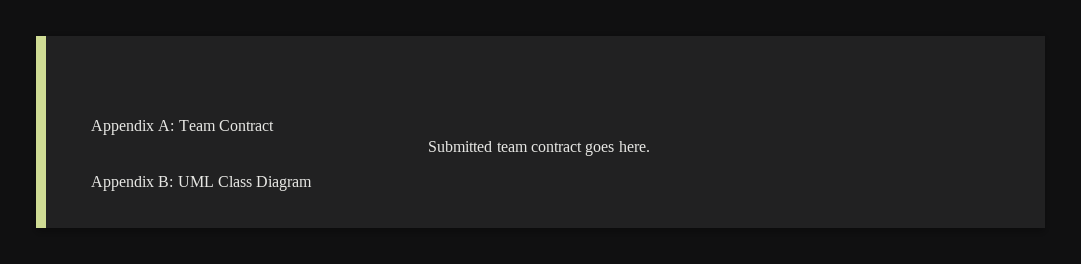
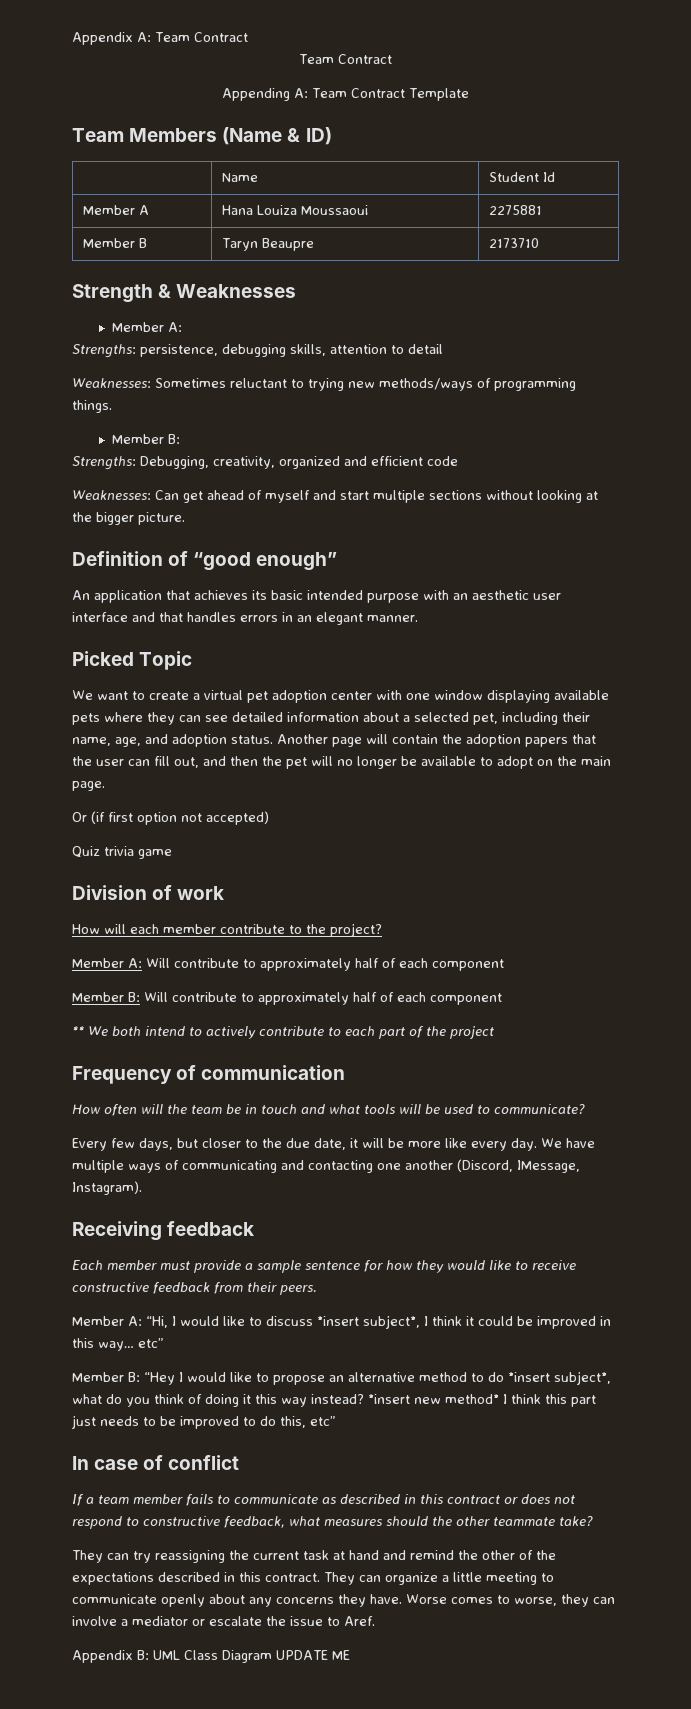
[428,141,650,156] Submitted team contract goes here. -> [299,54,392,64] [222,88,469,101] [72,127,332,145] [221,173,258,182] [488,172,555,182] [82,205,149,215] [221,205,368,215] [488,205,542,215] [82,238,147,248] [221,238,314,251] [488,238,539,248] [72,284,297,303] [112,322,183,332] [72,344,443,358] [72,378,576,391] [72,400,112,413] [112,434,181,444] [72,456,458,470] [72,490,598,503] [72,512,185,525] [72,551,338,571] [72,590,561,603] [72,612,418,625] [72,651,193,670] [72,690,609,703] [72,712,590,725] [72,734,596,747] [72,756,611,769] [72,781,105,791] [72,811,269,825] [72,846,172,859] [72,885,225,900] [72,923,382,937] [72,958,504,971] [72,992,502,1005] [72,1026,494,1039] [72,1065,346,1084] [72,1104,585,1116] [72,1138,595,1151] [72,1159,580,1173] [72,1181,142,1195] [72,1221,255,1241] [72,1260,576,1273] [72,1282,317,1295] [72,1315,611,1329] [72,1338,164,1351] [72,1371,611,1385] [72,1394,596,1407] [72,1415,336,1429] [72,1455,240,1470] [72,1494,575,1506] [72,1516,593,1529] [72,1550,556,1563] [72,1572,554,1585] [72,1594,615,1607] [72,1616,375,1626] Team Contract // Appending A: Team Contract Template // Team Members (Name & ID) // | Name | Student Id // Member A | Hana Louiza Moussaoui | 2275881 // Member B | Taryn Beaupre | 2173710 // Strength & Weaknesses // Member A: // Strengths: persistence, debugging skills, attention to detail // Weaknesses: Sometimes reluctant to trying new methods/ways of programming things. // Member B: // Strengths: Debugging, creativity, organized and efficient code // Weaknesses: Can get ahead of myself and start multiple sections without looking at the bigger picture. // Definition of “good enough” // An application that achieves its basic intended purpose with an aesthetic user interface and that handles errors in an elegant manner. // Picked Topic // We want to create a virtual pet adoption center with one window displaying available pets where they can see detailed information about a selected pet, including their name, age, and adoption status. Another page will contain the adoption papers that the user can fill out, and then the pet will no longer be available to adopt on the main page. // Or (if first option not accepted) // Quiz trivia game // Division of work // How will each member contribute to the project? // Member A: Will contribute to approximately half of each component // Member B: Will contribute to approximately half of each component // ** We both intend to actively contribute to each part of the project // Frequency of communication // How often will the team be in touch and what tools will be used to communicate? // Every few days, but closer to the due date, it will be more like every day. We have multiple ways of communicating and contacting one another (Discord, IMessage, Instagram). // Receiving feedback // Each member must provide a sample sentence for how they would like to receive constructive feedback from their peers. // Member A: “Hi, I would like to discuss *insert subject*, I think it could be improved in this way… etc” // Member B: “Hey I would like to propose an alternative method to do *insert subject*, what do you think of doing it this way instead? *insert new method* I think this part just needs to be improved to do this, etc” // In case of conflict // If a team member fails to communicate as described in this contract or does not respond to constructive feedback, what measures should the other teammate take? // They can try reassigning the current task at hand and remind the other of the expectations described in this contract. They can organize a little meeting to communicate openly about any concerns they have. Worse comes to worse, they can involve a mediator or escalate the issue to Aref.
(313, 183) none -> [276,1650,350,1660] UPDATE ME

